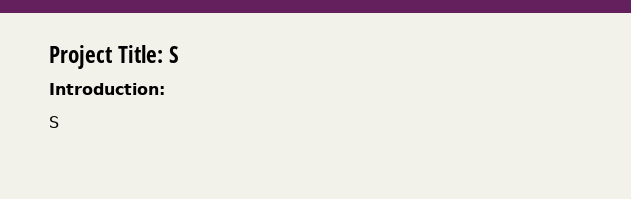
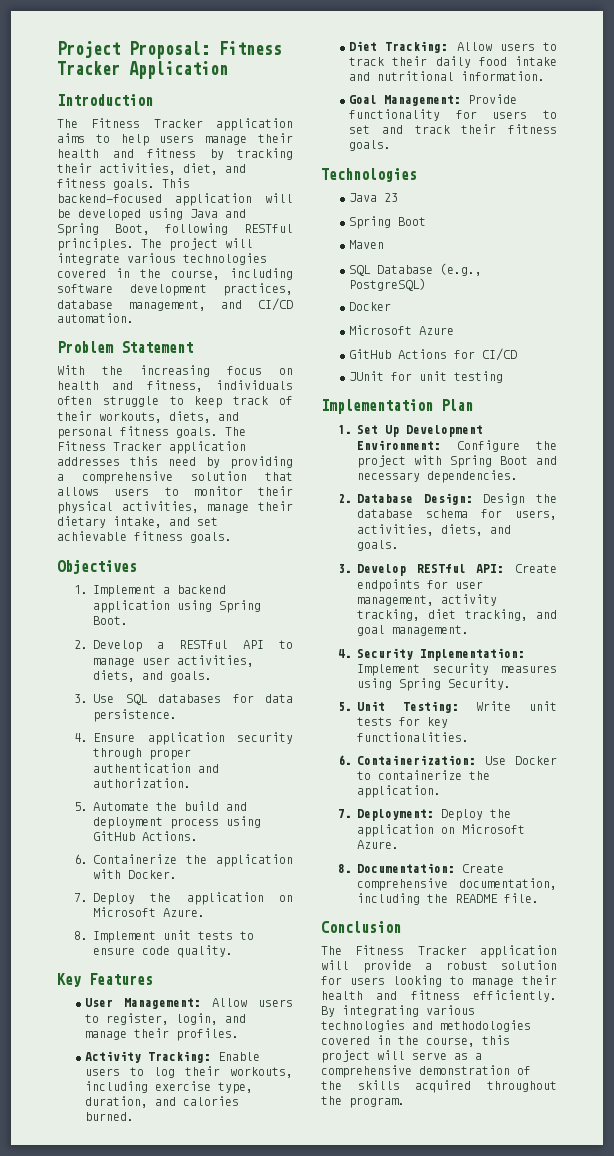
[118,45,180,63] [49,83,165,95] [49,116,59,128] Title: S // Introduction: // S -> [129,41,282,59] [57,61,228,79] [57,94,153,106] [57,118,293,131] [57,133,293,146] [57,148,293,160] [57,163,246,175] [57,178,190,190] [57,193,293,206] [57,208,246,221] [57,223,293,236] [57,238,253,251] [57,253,267,265] [57,268,293,280] [57,283,293,296] [57,298,293,311] [57,313,134,323] [57,341,193,353] [57,365,293,377] [57,380,293,392] [57,396,293,408] [57,411,239,423] [57,426,246,439] [57,441,246,454] [57,456,293,469] [57,471,293,484] [57,486,293,496] [57,501,293,514] [57,516,218,528] [57,531,232,543] [57,559,137,574] [74,585,227,597] [93,600,262,613] [93,616,129,625] [74,640,293,652] [93,655,255,667] [93,670,213,682] [74,694,293,705] [93,709,178,722] [74,732,293,745] [93,748,192,760] [93,763,220,773] [93,778,192,788] [74,801,248,811] [93,816,262,829] [93,831,199,841] [74,854,293,867] [93,869,178,879] [74,892,293,905] [93,907,206,917] [74,930,255,943] [93,945,234,958] [57,973,153,987] [85,998,293,1009] [85,1013,247,1025] [85,1028,240,1041] [85,1051,261,1063] [85,1066,293,1078] [85,1081,254,1094] [85,1096,240,1108] [85,1112,135,1121] [349,41,557,53] [349,56,557,68] [349,71,546,81] [349,94,518,106] [349,109,557,121] [349,124,557,134] [349,140,392,151] [321,168,417,182] [349,193,399,202] [349,216,427,229] [349,240,385,249] [349,263,483,276] [349,278,427,291] [349,302,392,311] [349,325,455,335] [349,348,518,361] [349,371,504,383] [321,399,473,414] [338,425,484,437] [357,440,557,452] [357,455,557,468] [357,470,519,483] [338,493,557,505] [357,509,557,520] [357,524,512,536] [357,540,400,551] [338,564,557,576] [357,579,484,592] [357,594,498,606] [357,609,557,621] [357,625,470,636] [338,648,526,661] [357,663,557,676] [357,678,512,691] [338,701,557,713] [357,717,449,728] [357,732,470,742] [338,755,557,765] [357,770,491,780] [357,785,442,798] [338,809,512,821] [357,824,526,837] [357,840,400,849] [338,863,505,873] [357,878,557,891] [357,893,540,905] [321,921,401,933] [321,945,557,958] [321,960,557,973] [321,975,557,987] [321,990,557,1002] [321,1005,475,1017] [321,1020,531,1032] [321,1035,510,1047] [321,1050,482,1063] [321,1065,531,1078] [321,1080,557,1093] [321,1096,405,1108] Proposal: Fitness Tracker Application // Introduction // The Fitness Tracker application aims to help users manage their health and fitness by tracking their activities, diet, and fitness goals. This backend-focused application will be developed using Java and Spring Boot, following RESTful principles. The project will integrate various technologies covered in the course, including software development practices, database management, and CI/CD automation. // Problem Statement // With the increasing focus on health and fitness, individuals often struggle to keep track of their workouts, diets, and personal fitness goals. The Fitness Tracker application addresses this need by providing a comprehensive solution that allows users to monitor their physical activities, manage their dietary intake, and set achievable fitness goals. // Objectives // 1. Implement a backend application using Spring Boot. // 2. Develop a RESTful API to manage user activities, diets, and goals. // 3. Use SQL databases for data persistence. // 4. Ensure application security through proper authentication and authorization. // 5. Automate the build and deployment process using GitHub Actions. // 6. Containerize the application with Docker. // 7. Deploy the application on Microsoft Azure. // 8. Implement unit tests to ensure code quality. // Key Features // User Management: Allow users to register, login, and manage their profiles. // Activity Tracking: Enable users to log their workouts, including exercise type, duration, and calories burned. // Diet Tracking: Allow users to track their daily food intake and nutritional information. // Goal Management: Provide functionality for users to set and track their fitness goals. // Technologies // Java 23 // Spring Boot // Maven // SQL Database (e.g., PostgreSQL) // Docker // Microsoft Azure // GitHub Actions for CI/CD // JUnit for unit testing // Implementation Plan // 1. Set Up Development Environment: Configure the project with Spring Boot and necessary dependencies. // 2. Database Design: Design the database schema for users, activities, diets, and goals. // 3. Develop RESTful API: Create endpoints for user management, activity tracking, diet tracking, and goal management. // 4. Security Implementation: Implement security measures using Spring Security. // 5. Unit Testing: Write unit tests for key functionalities. // 6. Containerization: Use Docker to containerize the application. // 7. Deployment: Deploy the application on Microsoft Azure. // 8. Documentation: Create comprehensive documentation, including the README file. // Conclusion // The Fitness Tracker application will provide a robust solution for users looking to manage their health and fitness efficiently. By integrating various technologies and methodologies covered in the course, this project will serve as a comprehensive demonstration of the skills acquired throughout the program.

